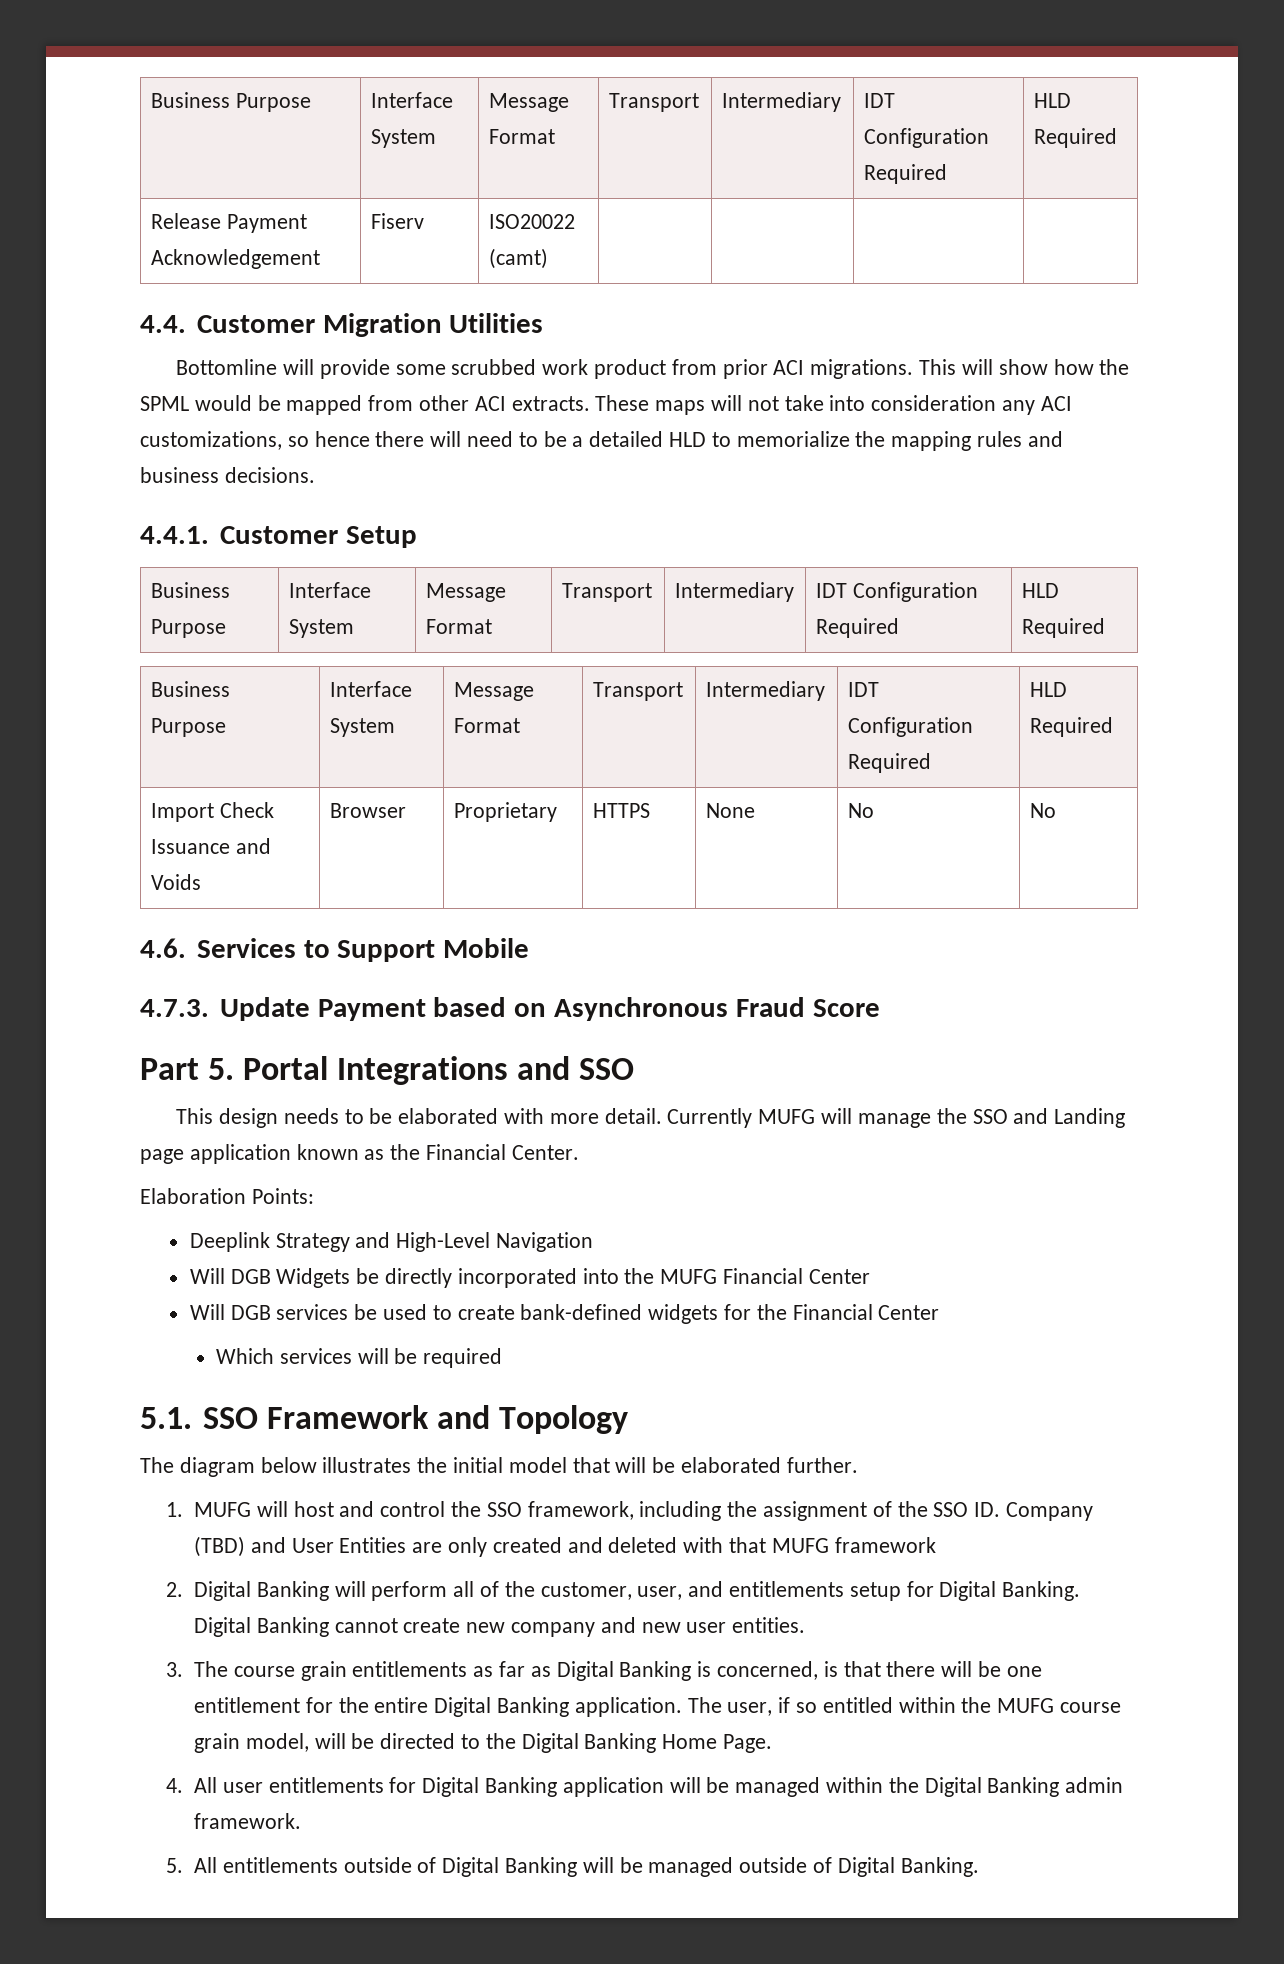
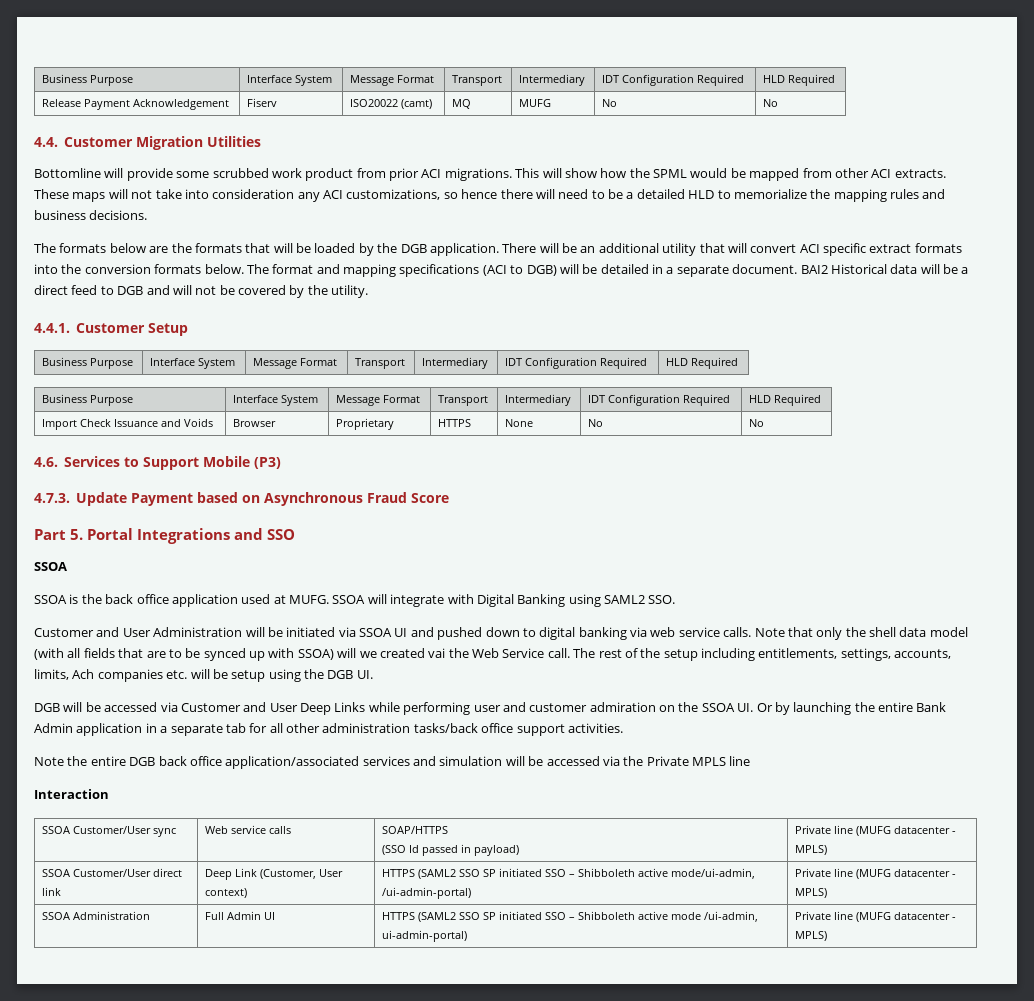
(548, 258) | | | -> [452,99,472,109] [519,99,552,107] [602,99,618,107] [763,99,779,107] MQ | MUFG | No | No
(315, 475) none -> [34,243,962,256] [34,264,969,277] [34,285,369,298] // The formats below are the formats that will be loaded by the DGB application. There will be an additional utility that will convert ACI specific extract formats into the conversion formats below. The format and mapping specifications (ACI to DGB) will be detailed in a separate document. BAI2 Historical data will be a direct feed to DGB and will not be covered by the utility.
(530, 948) none -> [254,457,282,469] (P3)
[176,1108,1126,1128] [140,1144,579,1164] [140,1188,314,1204] [189,1232,594,1252] [189,1268,870,1288] [189,1304,940,1324] [216,1348,503,1368] [140,1405,628,1434] [140,1457,858,1477] [166,1501,1094,1521] [193,1536,936,1557] [166,1581,1081,1601] [193,1617,806,1637] [166,1661,1042,1681] [193,1697,1122,1717] [193,1733,772,1753] [166,1777,1124,1797] [193,1813,301,1829] [166,1857,979,1877] This design needs to be elaborated with more detail. Currently MUFG will manage the SSO and Landing page application known as the Financial Center. // Elaboration Points: // Deeplink Strategy and High-Level Navigation // Will DGB Widgets be directly incorporated into the MUFG Financial Center // Will DGB services be used to create bank-defined widgets for the Financial Center // Which services will be required // 5.1. SSO Framework and Topology // The diagram below illustrates the initial model that will be elaborated further. // 1. MUFG will host and control the SSO framework, including the assignment of the SSO ID. Company (TBD) and User Entities are only created and deleted with that MUFG framework // 2. Digital Banking will perform all of the customer, user, and entitlements setup for Digital Banking. Digital Banking cannot create new company and new user entities. // 3. The course grain entitlements as far as Digital Banking is concerned, is that there will be one entitlement for the entire Digital Banking application. The user, if so entitled within the MUFG course grain model, will be directed to the Digital Banking Home Page. // 4. All user entitlements for Digital Banking application will be managed within the Digital Banking admin framework. // 5. All entitlements outside of Digital Banking will be managed outside of Digital Banking. -> [34,562,67,571] [34,594,676,607] [34,627,968,640] [34,648,952,661] [34,669,373,682] [34,702,947,715] [34,723,623,736] [34,756,751,769] [34,789,109,799] [42,826,177,837] [205,825,292,834] [382,826,449,834] [382,844,520,856] [795,825,957,836] [795,845,828,855] [42,868,183,877] [42,887,62,896] [205,868,344,880] [205,888,248,898] [382,868,756,879] [382,887,472,899] [795,868,957,879] [795,888,828,898] [42,911,151,920] [205,911,276,920] [382,911,759,922] [382,930,468,942] [795,911,957,922] [795,931,828,941] SSOA // SSOA is the back office application used at MUFG. SSOA will integrate with Digital Banking using SAML2 SSO. // Customer and User Administration will be initiated via SSOA UI and pushed down to digital banking via web service calls. Note that only the shell data model (with all fields that are to be synced up with SSOA) will we created vai the Web Service call. The rest of the setup including entitlements, settings, accounts, limits, Ach companies etc. will be setup using the DGB UI. // DGB will be accessed via Customer and User Deep Links while performing user and customer admiration on the SSOA UI. Or by launching the entire Bank Admin application in a separate tab for all other administration tasks/back office support activities. // Note the entire DGB back office application/associated services and simulation will be accessed via the Private MPLS line // Interaction // SSOA Customer/User sync | Web service calls | SOAP/HTTPS // (SSO Id passed in payload) | Private line (MUFG datacenter - MPLS) // SSOA Customer/User direct link | Deep Link (Customer, User context) | HTTPS (SAML2 SSO SP initiated SSO – Shibboleth active mode/ui-admin, /ui-admin-portal) | Private line (MUFG datacenter - MPLS) // SSOA Administration | Full Admin UI | HTTPS (SAML2 SSO SP initiated SSO – Shibboleth active mode /ui-admin, ui-admin-portal) | Private line (MUFG datacenter - MPLS)

